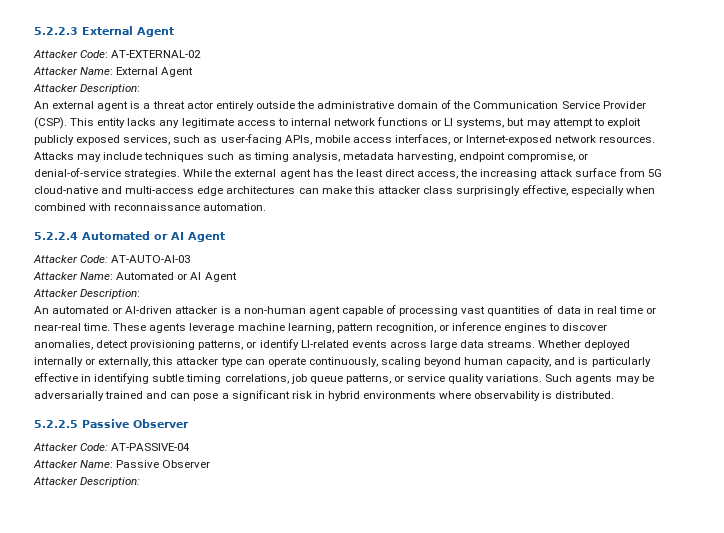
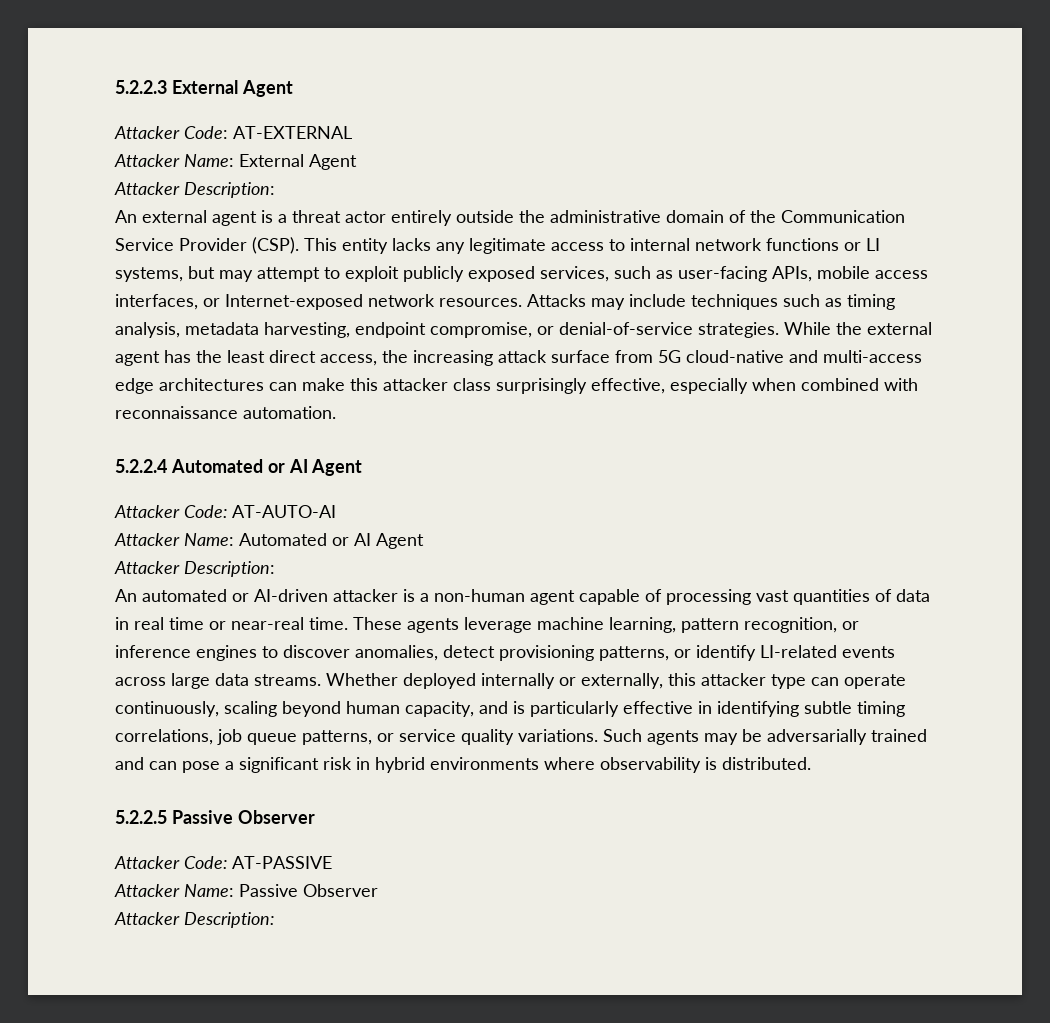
[111,50,202,58] AT-EXTERNAL-02 -> [233,126,352,139] AT-EXTERNAL
[111,255,191,263] AT-AUTO-AI-03 -> [232,505,336,518] AT-AUTO-AI
[111,443,191,451] AT-PASSIVE-04 -> [232,856,332,869] AT-PASSIVE

